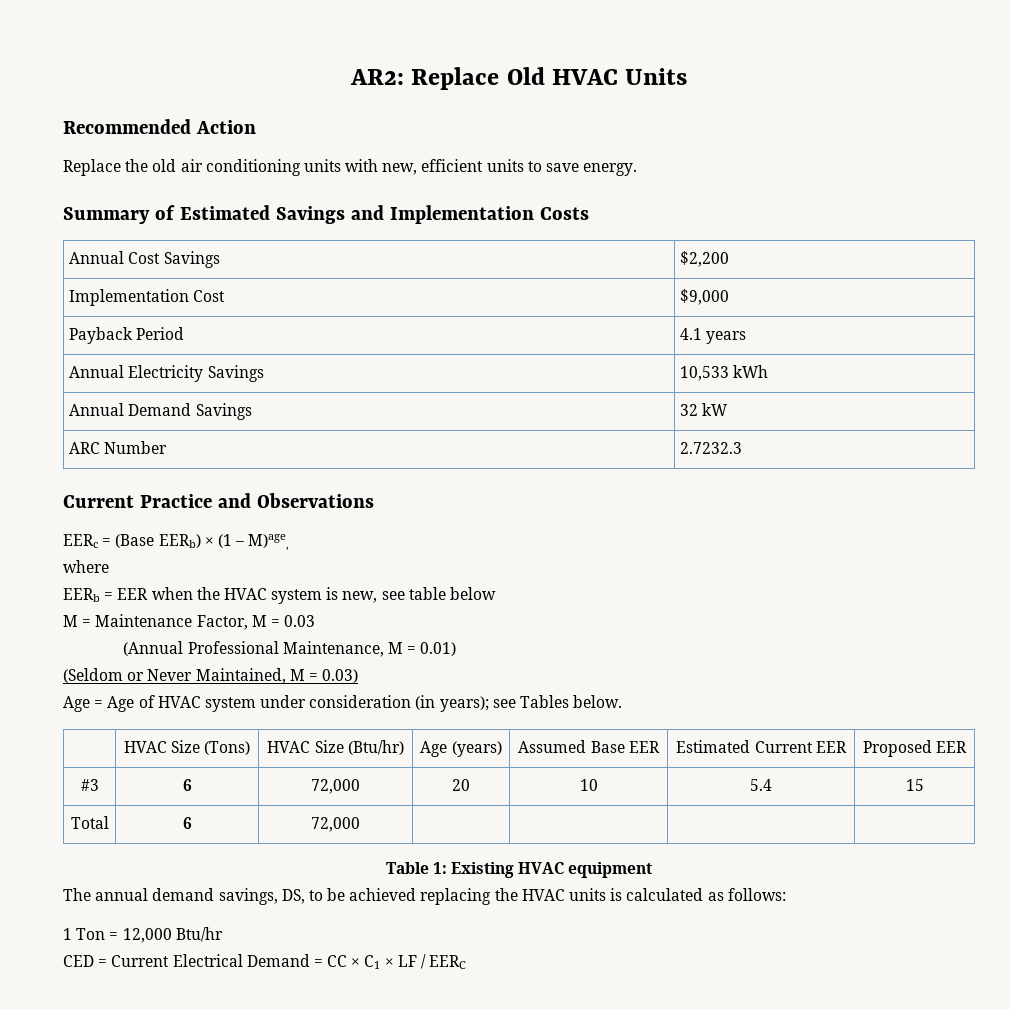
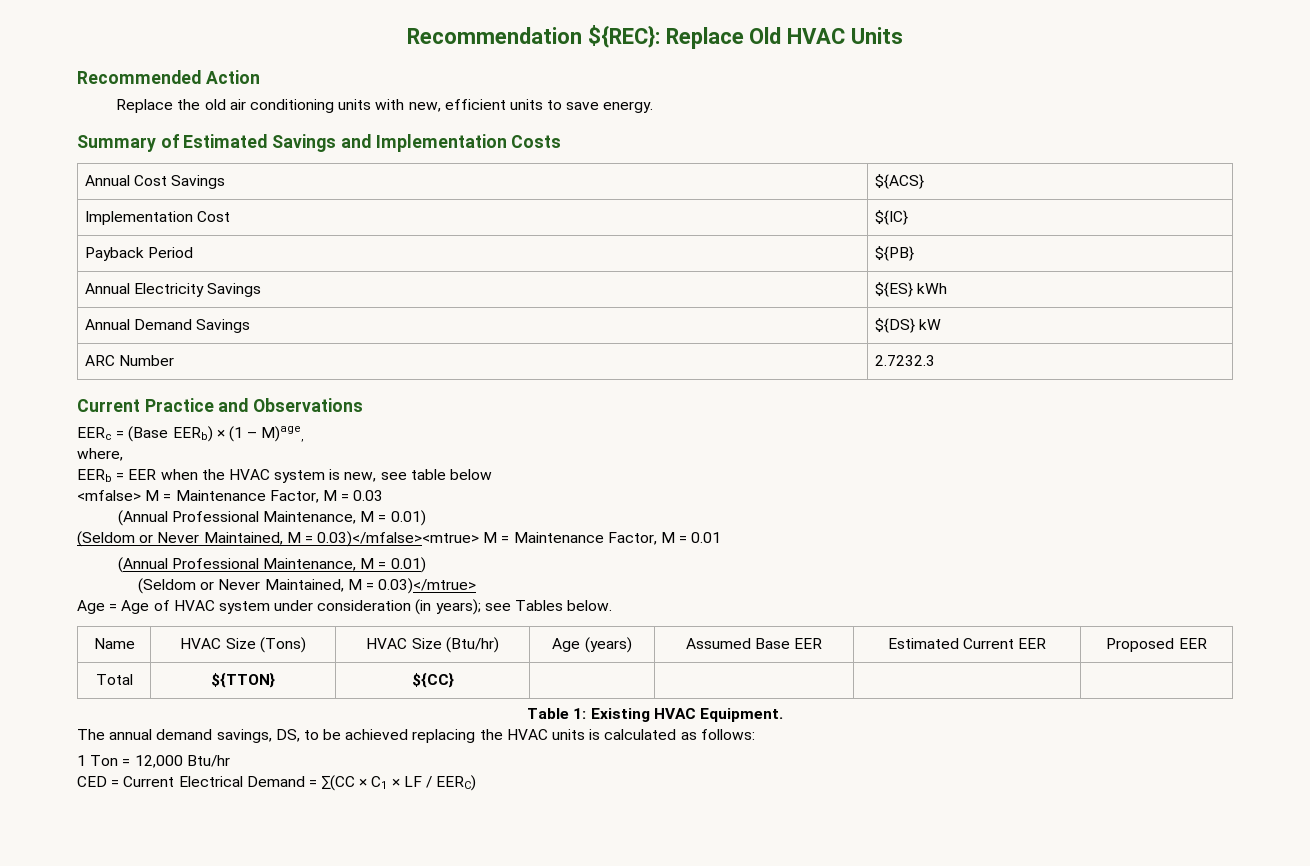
[349,69,404,85] AR2: -> [406,25,660,48] Recommendation ${REC}:
[680,251,730,267] $2,200 -> [874,174,924,189] ${ACS}
[680,289,730,305] $9,000 -> [874,210,908,225] ${IC}
[680,328,747,344] 4.1 years -> [874,246,914,261] ${PB}
[680,366,730,381] 10,533 -> [874,282,913,297] ${ES}
[680,404,699,416] 32 -> [874,318,915,333] ${DS}
[63,560,109,573] where -> [77,448,123,461] where,
(497, 593) none -> [77,490,141,501] <mfalse>
[322,669,359,683] 0.03) -> [317,531,722,547] [117,557,426,573] [138,578,477,594] 0.03)</mfalse><mtrue> M = Maintenance Factor, M = 0.01 // (Annual Professional Maintenance, M = 0.01) // (Seldom or Never Maintained, M = 0.03)</mtrue>
(623, 701) none -> [93,638,135,649] Name
[80,779,99,791] [182,779,192,791] [311,779,360,794] [452,779,470,791] [579,779,598,791] [750,779,772,791] [905,779,924,791] // #3 | 6 | 72,000 | 20 | 10 | 5.4 | 15 -> (1207, 643) none
[182,817,192,829] [311,817,360,832] 6 | 72,000 -> [211,672,275,688] [411,672,454,688] ${TTON} | ${CC}
[568,862,653,878] equipment -> [699,708,783,722] Equipment.
[327,955,348,967] CC -> [321,775,356,791] ∑(CC
[429,955,467,969] EERC -> [436,775,477,791] EERC)

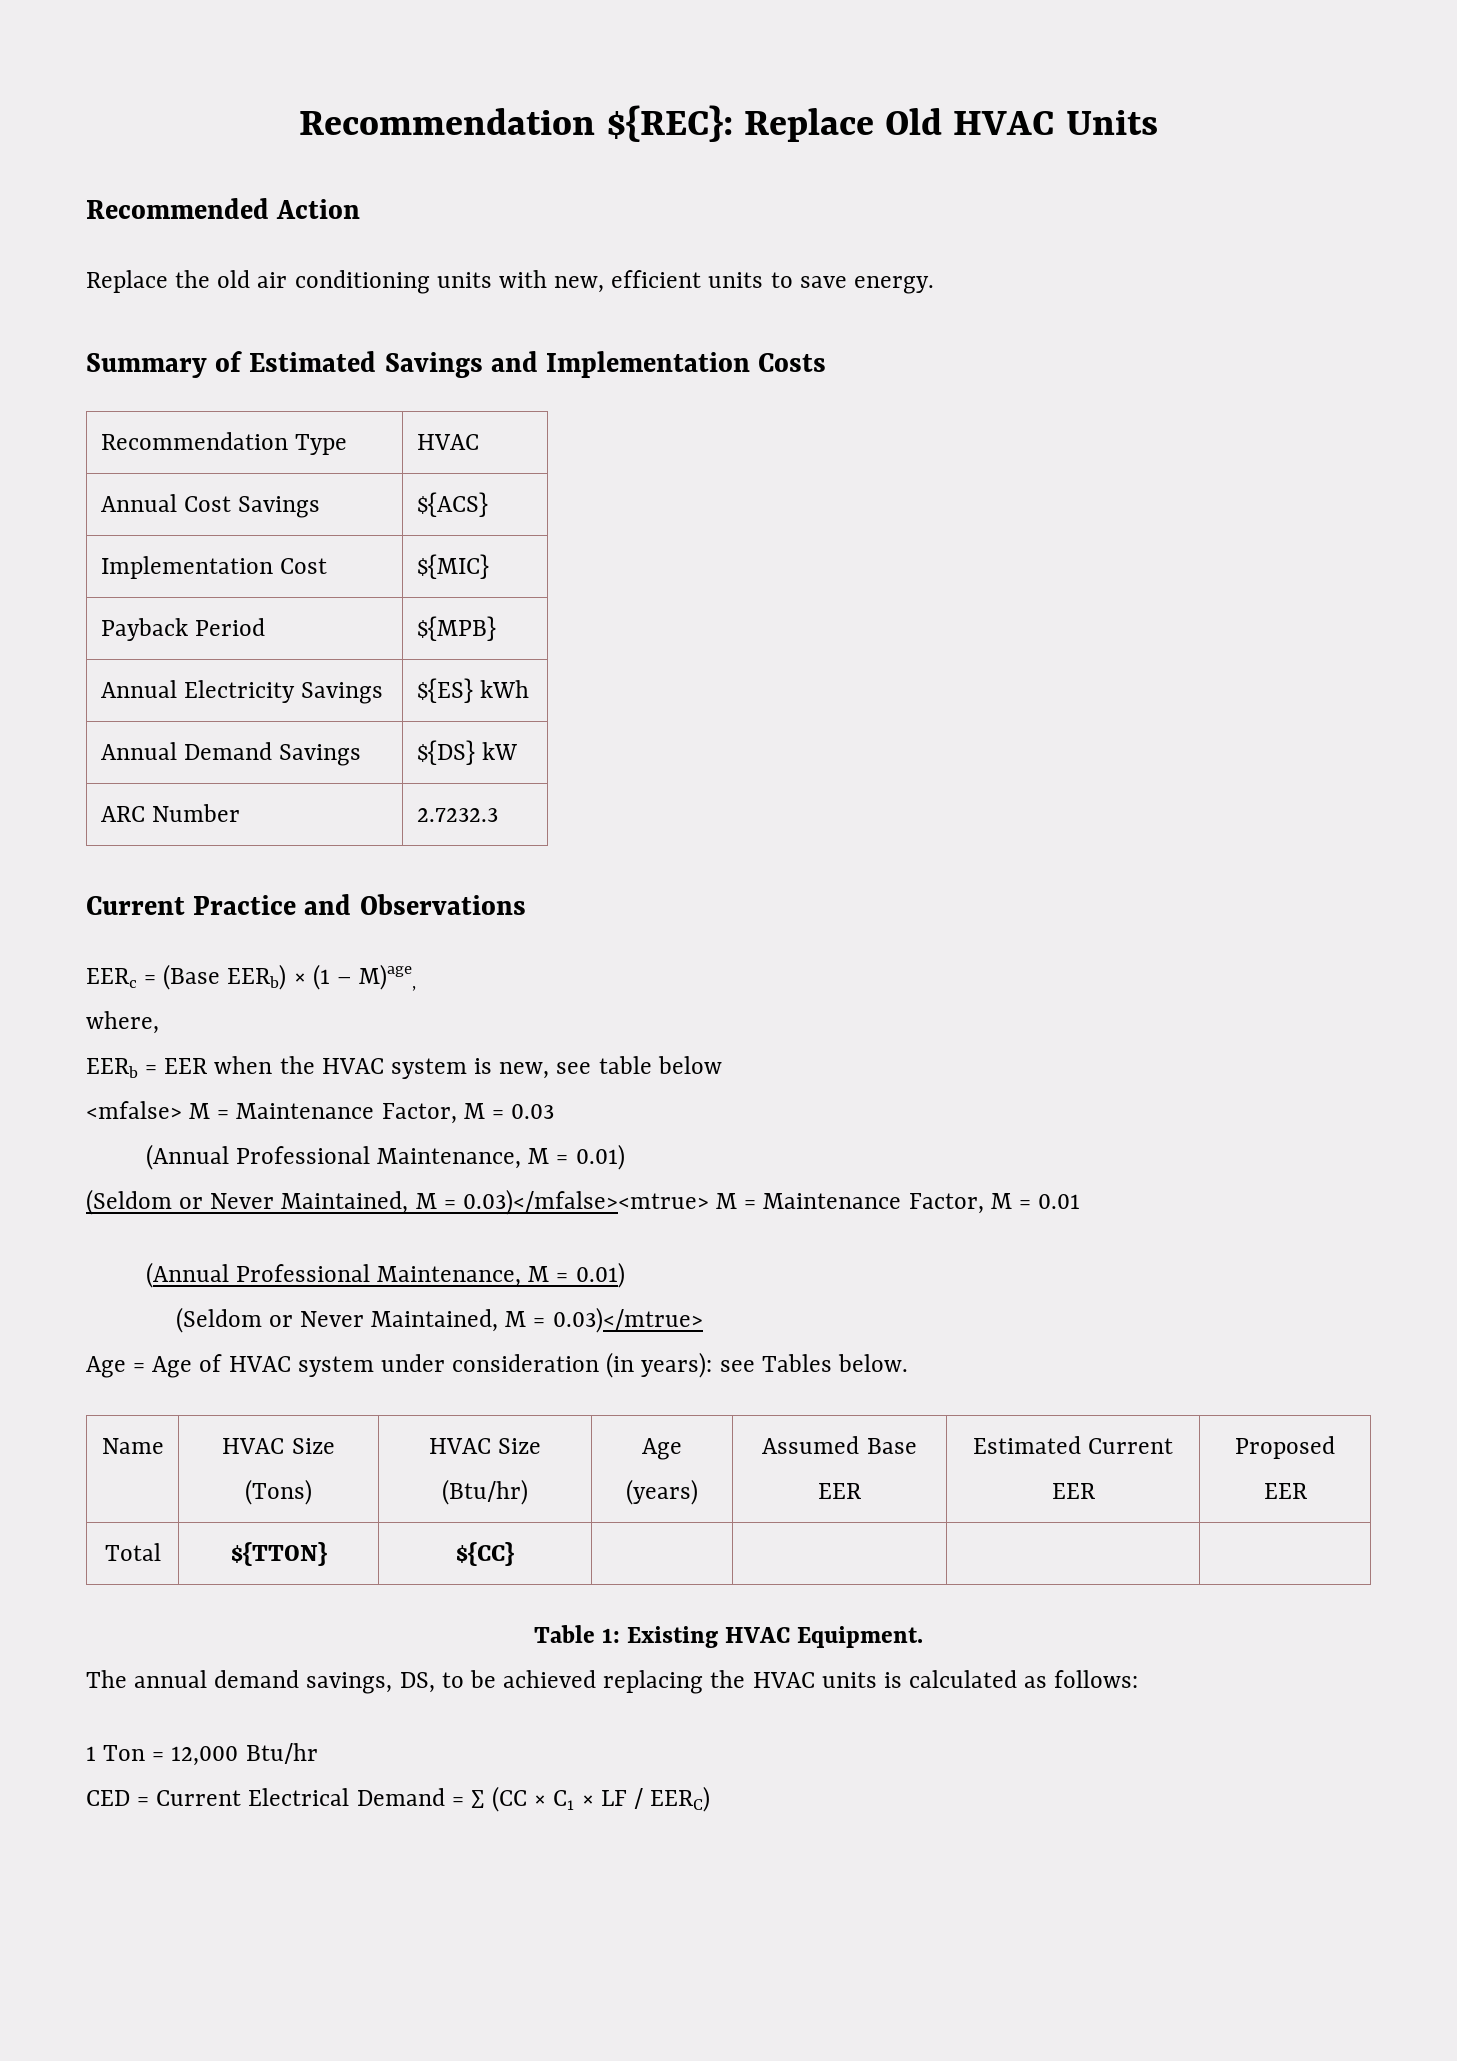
(562, 141) none -> [100,432,347,455] [416,434,479,450] // Recommendation Type | HVAC
[874,210,908,225] ${IC} -> [416,554,489,579] ${MIC}
[874,246,914,261] ${PB} -> [416,616,496,641] ${MPB}
[435,599,481,615] years); -> [641,1352,713,1378] years):
[321,775,356,791] ∑(CC -> [470,1786,528,1812] ∑ (CC

